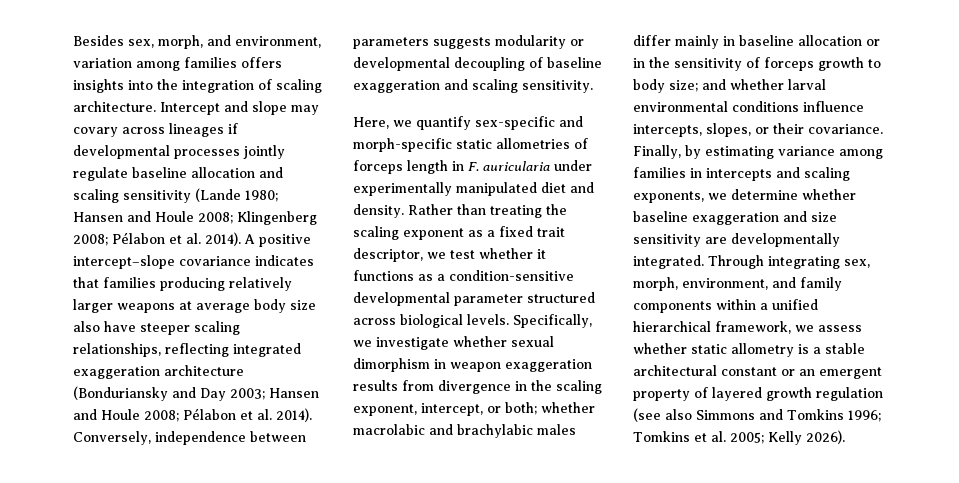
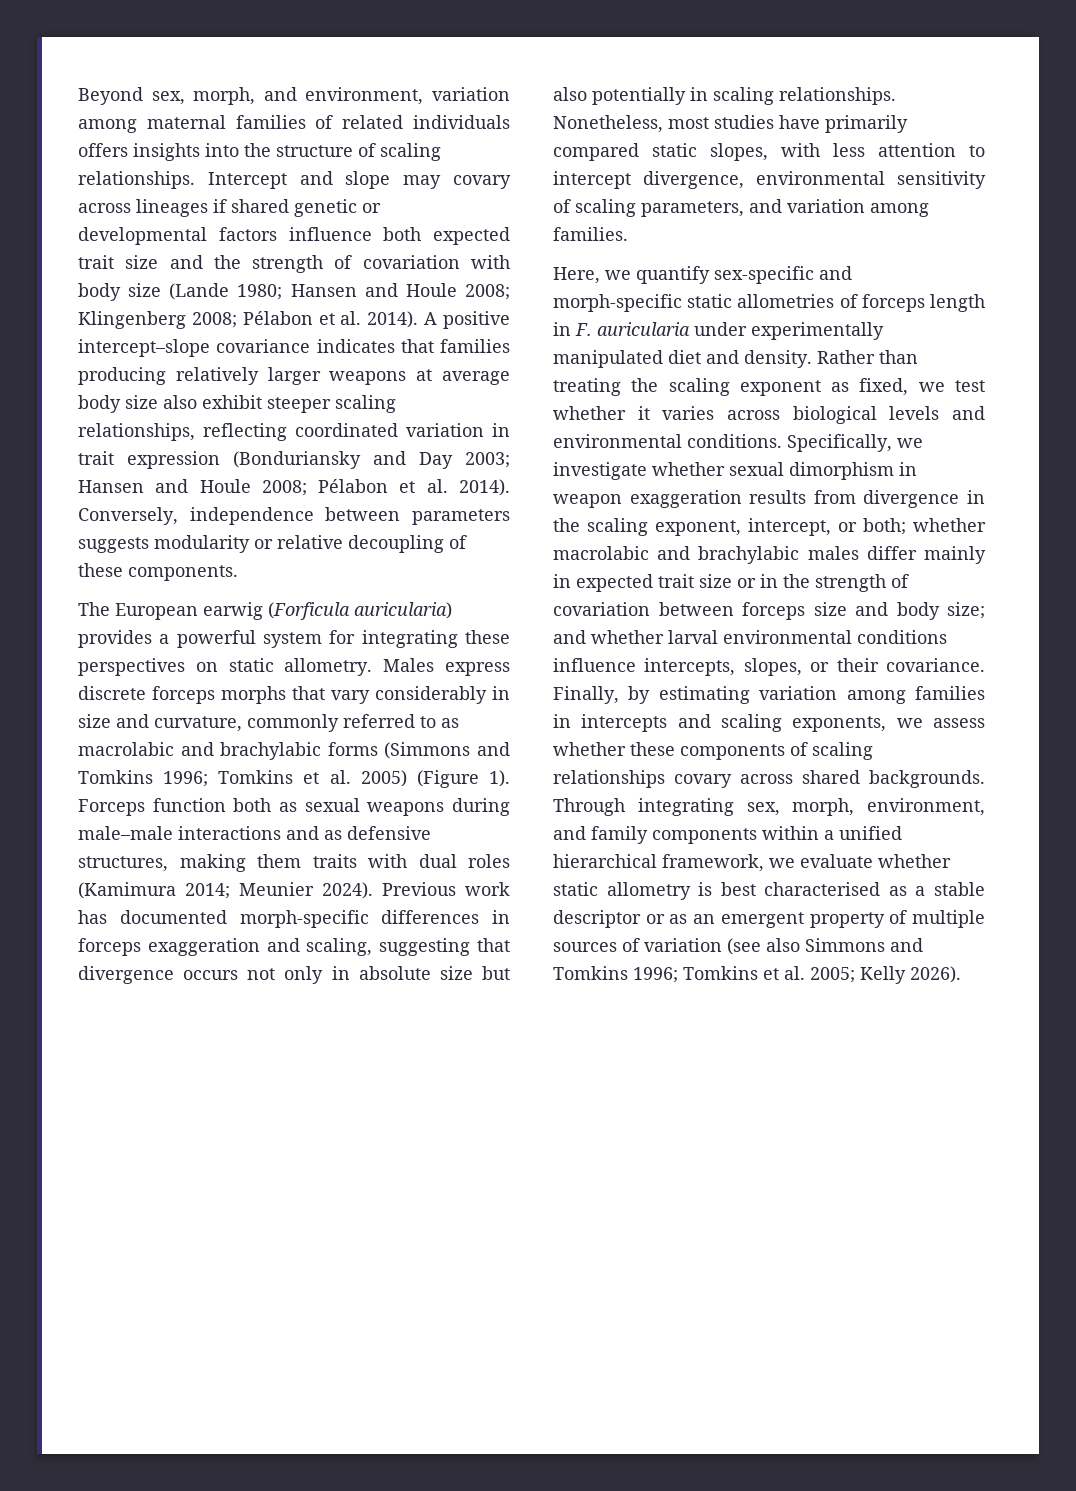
[73,35,124,46] Besides -> [78,87,143,105] Beyond
[184,57,237,68] families -> [146,115,511,129] maternal families of related individuals
[182,79,322,93] [73,101,156,112] integration of scaling architecture. -> [276,143,441,161] [78,171,195,189] structure of scaling relationships.
[73,145,285,159] [73,167,283,181] [73,189,191,203] developmental processes jointly regulate baseline allocation and scaling sensitivity -> [231,199,381,217] [78,227,510,245] [78,255,510,273] [78,283,162,301] shared genetic or developmental factors influence both expected trait size and the strength of covariation with body size
[104,321,136,332] have -> [202,395,262,409] exhibit
[233,343,301,357] [73,365,244,379] integrated exaggeration architecture -> [295,423,510,437] [78,451,220,469] coordinated variation in trait expression
[353,57,450,71] developmental -> [277,535,343,549] relative
[547,57,602,68] [353,79,593,93] baseline exaggeration and scaling sensitivity. -> [78,563,238,581] [78,602,452,620] [78,630,510,648] [78,658,511,676] [78,686,510,704] [78,714,459,732] [78,742,510,760] [78,770,511,788] [78,798,510,816] [78,826,431,840] [78,854,510,872] [78,882,510,899] [78,910,510,928] [78,938,511,956] [78,966,511,984] [553,87,896,105] [553,115,908,133] [553,143,985,161] [553,171,986,189] [553,199,929,217] [553,227,628,241] these components. // The European earwig (Forficula auricularia) provides a powerful system for integrating these perspectives on static allometry. Males express discrete forceps morphs that vary considerably in size and curvature, commonly referred to as macrolabic and brachylabic forms (Simmons and Tomkins 1996; Tomkins et al. 2005) (Figure 1). Forceps function both as sexual weapons during male–male interactions and as defensive structures, making them traits with dual roles (Kamimura 2014; Meunier 2024). Previous work has documented morph-specific differences in forceps exaggeration and scaling, suggesting that divergence occurs not only in absolute size but also potentially in scaling relationships. Nonetheless, most studies have primarily compared static slopes, with less attention to intercept divergence, environmental sensitivity of scaling parameters, and variation among families.
[487,226,565,237] [353,248,546,262] [353,270,574,281] [353,292,595,306] [353,314,509,328] a fixed trait descriptor, we test whether it functions as a condition-sensitive developmental parameter structured across biological levels. -> [859,378,985,396] [553,406,985,424] [553,434,782,448] fixed, we test whether it varies across biological levels and environmental conditions.
[739,35,880,46] [633,57,881,71] baseline allocation or in the sensitivity of forceps growth to -> [576,574,909,592] [553,602,888,620] expected trait size or in the strength of covariation between forceps size and
[778,146,835,156] variance -> [759,686,838,700] variation
[731,189,856,200] [633,211,837,225] [633,233,840,247] [633,255,704,269] determine whether baseline exaggeration and size sensitivity are developmentally integrated. -> [933,718,985,728] [553,742,873,760] [553,770,985,788] assess whether these components of scaling relationships covary across shared backgrounds.
[818,325,862,332] assess -> [800,854,873,868] evaluate
[813,343,865,354] [633,365,882,379] [633,387,883,401] a stable architectural constant or an emergent property of layered growth regulation -> [720,882,985,896] [553,910,985,928] [553,938,722,952] best characterised as a stable descriptor or as an emergent property of multiple sources of variation

